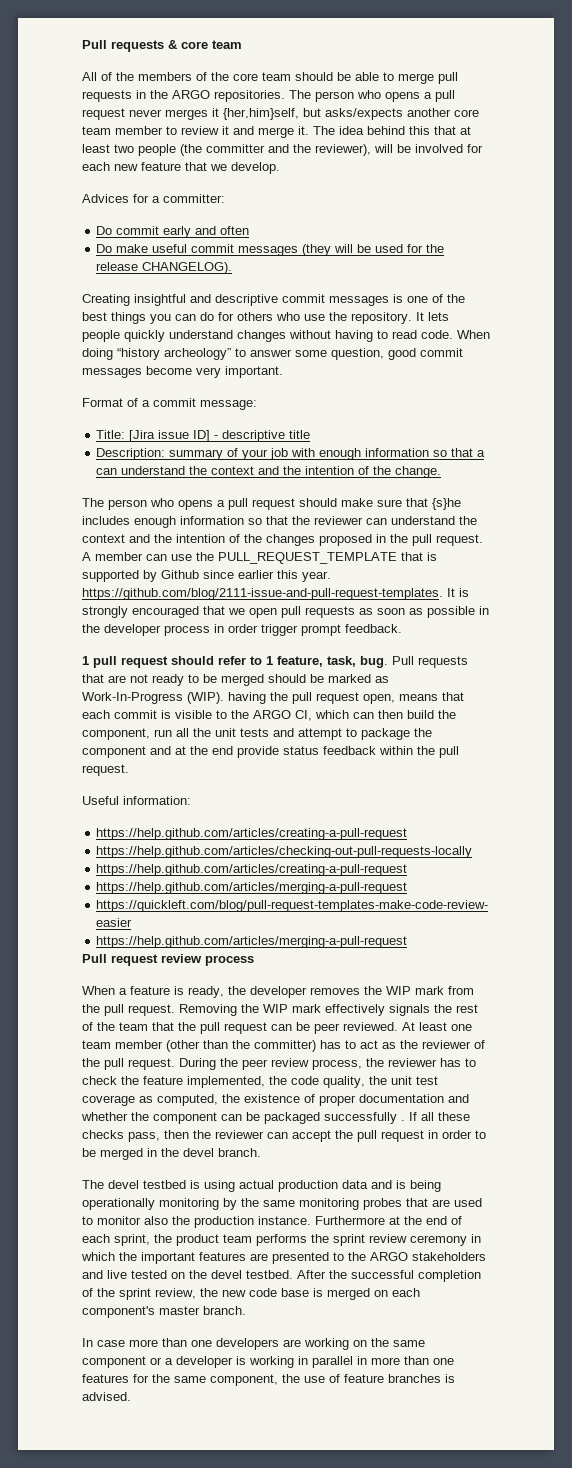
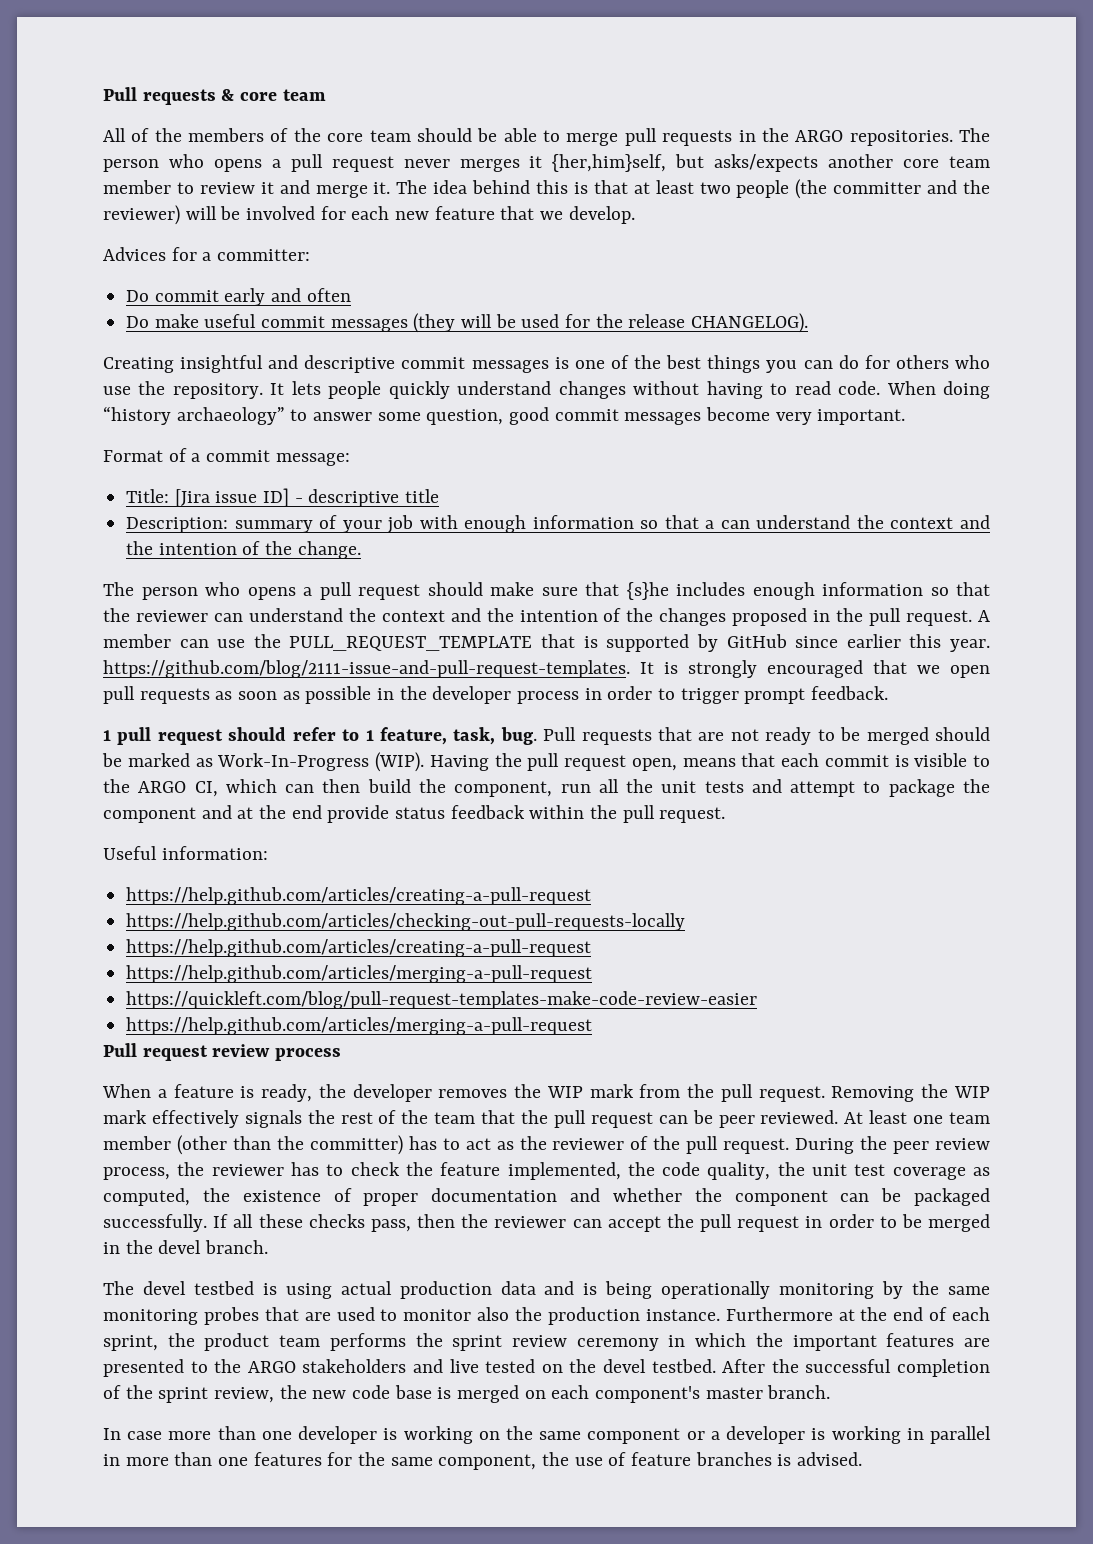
(430, 130) none -> [573,182,588,194] is
[315,144,371,156] reviewer), -> [103,205,180,225] reviewer)
[164,348,231,360] archeology” -> [176,407,285,425] archaeology”
[161,570,199,579] Github -> [726,634,787,648] GitHub
(258, 628) none -> [658,688,676,700] to
[228,692,266,704] having -> [429,755,489,771] Having
[324,1112,405,1124] successfully . -> [103,1214,207,1232] successfully.
[216,1338,301,1350] developers are -> [298,1426,398,1444] developer is

